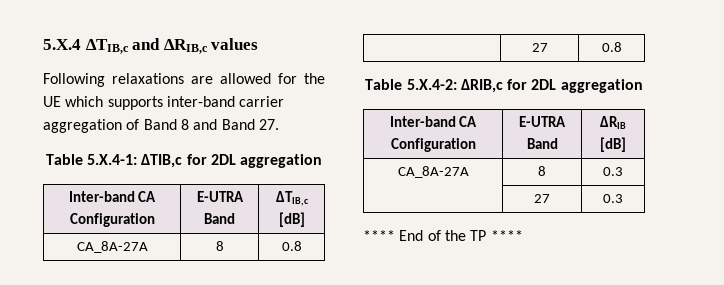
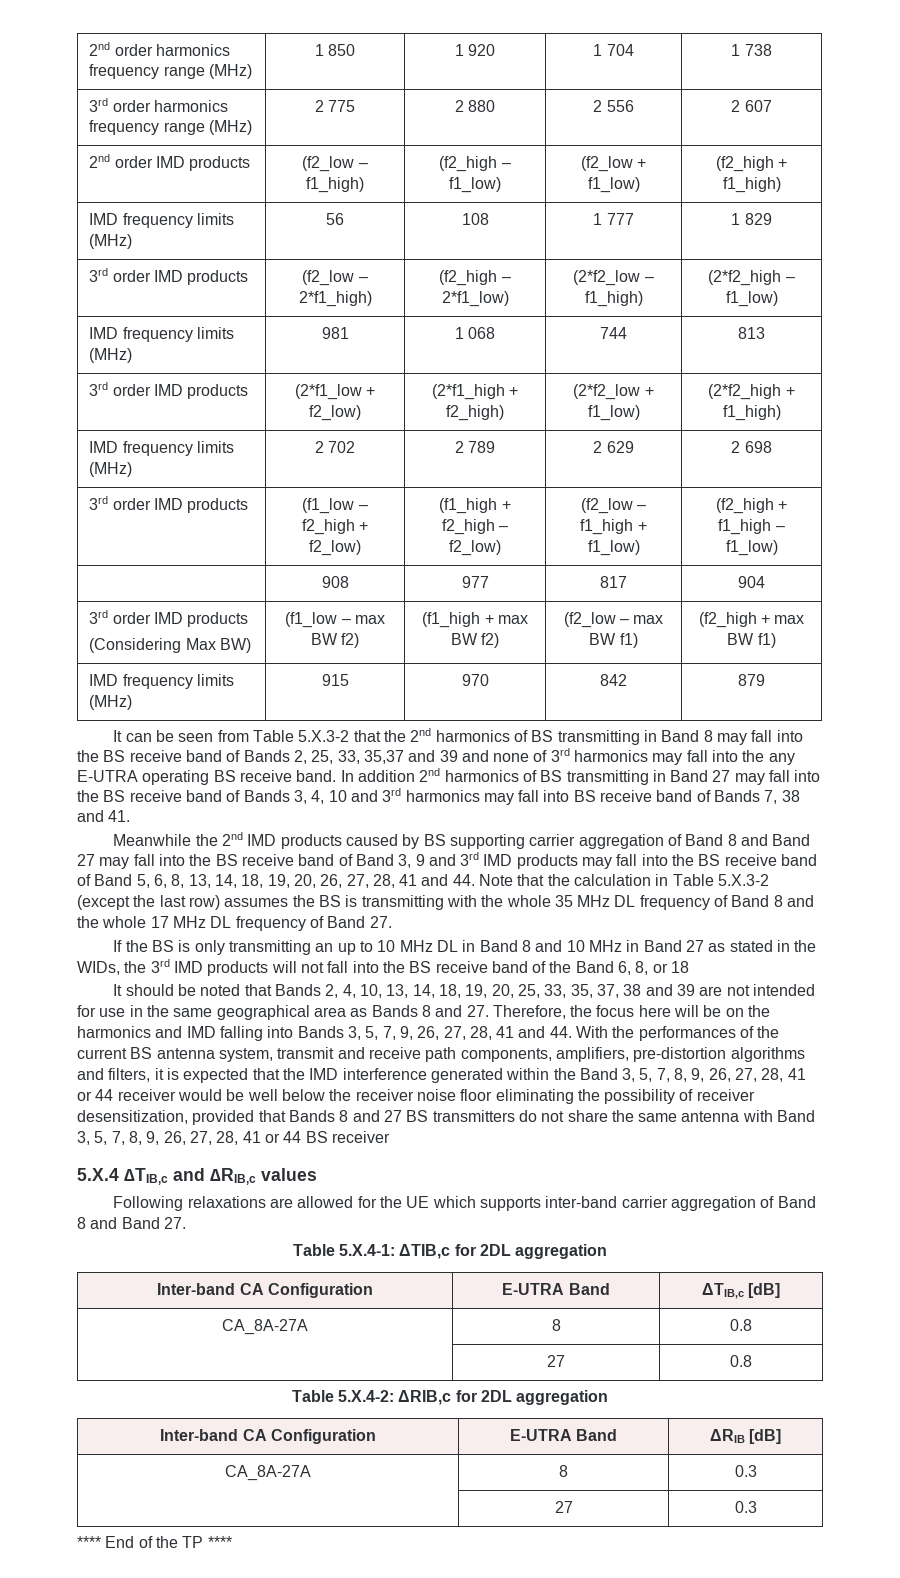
(43, 44) none -> [89,42,231,56] [89,64,253,79] [314,44,356,56] [454,44,496,56] [593,44,634,56] [731,44,772,56] [89,98,229,112] [89,120,253,135] [314,100,356,112] [454,100,496,112] [593,100,634,112] [731,100,772,112] [89,154,251,171] [302,156,368,172] [306,177,364,193] [439,156,511,172] [449,177,501,193] [580,156,647,172] [587,177,640,193] [715,156,788,172] [722,177,781,193] [89,213,235,228] [89,234,133,249] [326,213,344,225] [461,213,489,225] [593,213,634,225] [731,213,772,225] [89,268,249,285] [302,270,368,286] [298,291,372,307] [439,270,511,286] [441,291,509,307] [573,270,654,286] [584,291,643,307] [708,270,795,286] [725,291,778,307] [89,327,235,342] [89,348,133,363] [321,327,349,339] [454,327,496,339] [600,327,627,339] [738,327,765,339] [89,382,249,399] [294,384,376,400] [309,405,361,421] [431,384,519,400] [446,405,504,421] [573,384,654,400] [587,405,640,421] [708,384,795,400] [722,405,781,421] [89,441,235,456] [89,462,133,477] [314,441,356,453] [454,441,496,453] [593,441,634,453] [731,441,772,453] [89,496,249,513] [302,498,368,514] [301,519,369,535] [309,540,361,556] [439,498,511,514] [441,519,509,535] [449,540,501,556] [580,498,647,514] [580,519,647,535] [587,540,640,556] [715,498,788,514] [718,519,785,535] [725,540,778,556] [321,576,349,588] [461,576,489,588] [600,576,627,588] [738,576,765,588] [89,610,249,627] [89,638,252,653] [285,612,385,628] [310,633,360,648] [422,612,528,628] [450,633,500,648] [563,612,664,628] [589,633,638,648] [698,612,805,628] [727,633,776,648] [89,674,235,689] [89,695,133,710] [321,674,349,686] [461,674,489,686] [600,674,627,686] [738,674,765,686] [113,728,803,745] [77,748,795,765] [77,768,821,785] [77,788,800,805] [77,810,131,822] [113,832,811,849] [77,852,818,869] [77,874,770,888] [77,895,815,910] [77,916,392,931] [113,940,817,955] [77,959,690,976] [113,984,815,998] [77,1005,771,1020] [77,1026,780,1041] [77,1047,805,1062] [77,1068,806,1083] [77,1089,755,1104] [77,1110,816,1125] [77,1131,390,1145] 2nd order harmonics frequency range (MHz) | 1 850 | 1 920 | 1 704 | 1 738 // 3rd order harmonics frequency range (MHz) | 2 775 | 2 880 | 2 556 | 2 607 // 2nd order IMD products | (f2_low – f1_high) | (f2_high – f1_low) | (f2_low + f1_low) | (f2_high + f1_high) // IMD frequency limits (MHz) | 56 | 108 | 1 777 | 1 829 // 3rd order IMD products | (f2_low – 2*f1_high) | (f2_high – 2*f1_low) | (2*f2_low – f1_high) | (2*f2_high – f1_low) // IMD frequency limits (MHz) | 981 | 1 068 | 744 | 813 // 3rd order IMD products | (2*f1_low + f2_low) | (2*f1_high + f2_high) | (2*f2_low + f1_low) | (2*f2_high + f1_high) // IMD frequency limits (MHz) | 2 702 | 2 789 | 2 629 | 2 698 // 3rd order IMD products | (f1_low – f2_high + f2_low) | (f1_high + f2_high – f2_low) | (f2_low – f1_high + f1_low) | (f2_high + f1_high – f1_low) // | 908 | 977 | 817 | 904 // 3rd order IMD products // (Considering Max BW) | (f1_low – max BW f2) | (f1_high + max BW f2) | (f2_low – max BW f1) | (f2_high + max BW f1) // IMD frequency limits (MHz) | 915 | 970 | 842 | 879 // It can be seen from Table 5.X.3-2 that the 2nd harmonics of BS transmitting in Band 8 may fall into the BS receive band of Bands 2, 25, 33, 35,37 and 39 and none of 3rd harmonics may fall into the any E-UTRA operating BS receive band. In addition 2nd harmonics of BS transmitting in Band 27 may fall into the BS receive band of Bands 3, 4, 10 and 3rd harmonics may fall into BS receive band of Bands 7, 38 and 41. // Meanwhile the 2nd IMD products caused by BS supporting carrier aggregation of Band 8 and Band 27 may fall into the BS receive band of Band 3, 9 and 3rd IMD products may fall into the BS receive band of Band 5, 6, 8, 13, 14, 18, 19, 20, 26, 27, 28, 41 and 44. Note that the calculation in Table 5.X.3-2 (except the last row) assumes the BS is transmitting with the whole 35 MHz DL frequency of Band 8 and the whole 17 MHz DL frequency of Band 27. // If the BS is only transmitting an up to 10 MHz DL in Band 8 and 10 MHz in Band 27 as stated in the WIDs, the 3rd IMD products will not fall into the BS receive band of the Band 6, 8, or 18 // It should be noted that Bands 2, 4, 10, 13, 14, 18, 19, 20, 25, 33, 35, 37, 38 and 39 are not intended for use in the same geographical area as Bands 8 and 27. Therefore, the focus here will be on the harmonics and IMD falling into Bands 3, 5, 7, 9, 26, 27, 28, 41 and 44. With the performances of the current BS antenna system, transmit and receive path components, amplifiers, pre-distortion algorithms and filters, it is expected that the IMD interference generated within the Band 3, 5, 7, 8, 9, 26, 27, 28, 41 or 44 receiver would be well below the receiver noise floor eliminating the possibility of receiver desensitization, provided that Bands 8 and 27 BS transmitters do not share the same antenna with Band 3, 5, 7, 8, 9, 26, 27, 28, 41 or 44 BS receiver //

